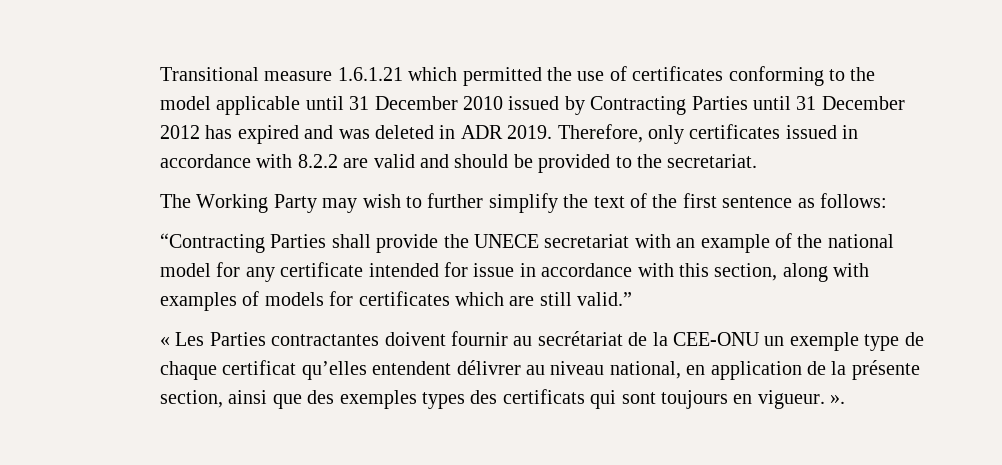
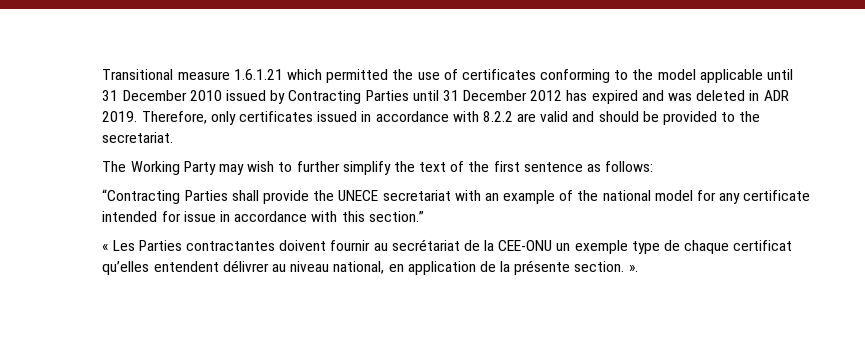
[714,263,870,282] [160,291,633,311] section, along with examples of models for certificates which are still valid.” -> [368,211,424,222] section.”
[160,389,825,409] section, ainsi que des exemples types des certificats qui sont toujours en vigueur. -> [574,261,625,272] section.

